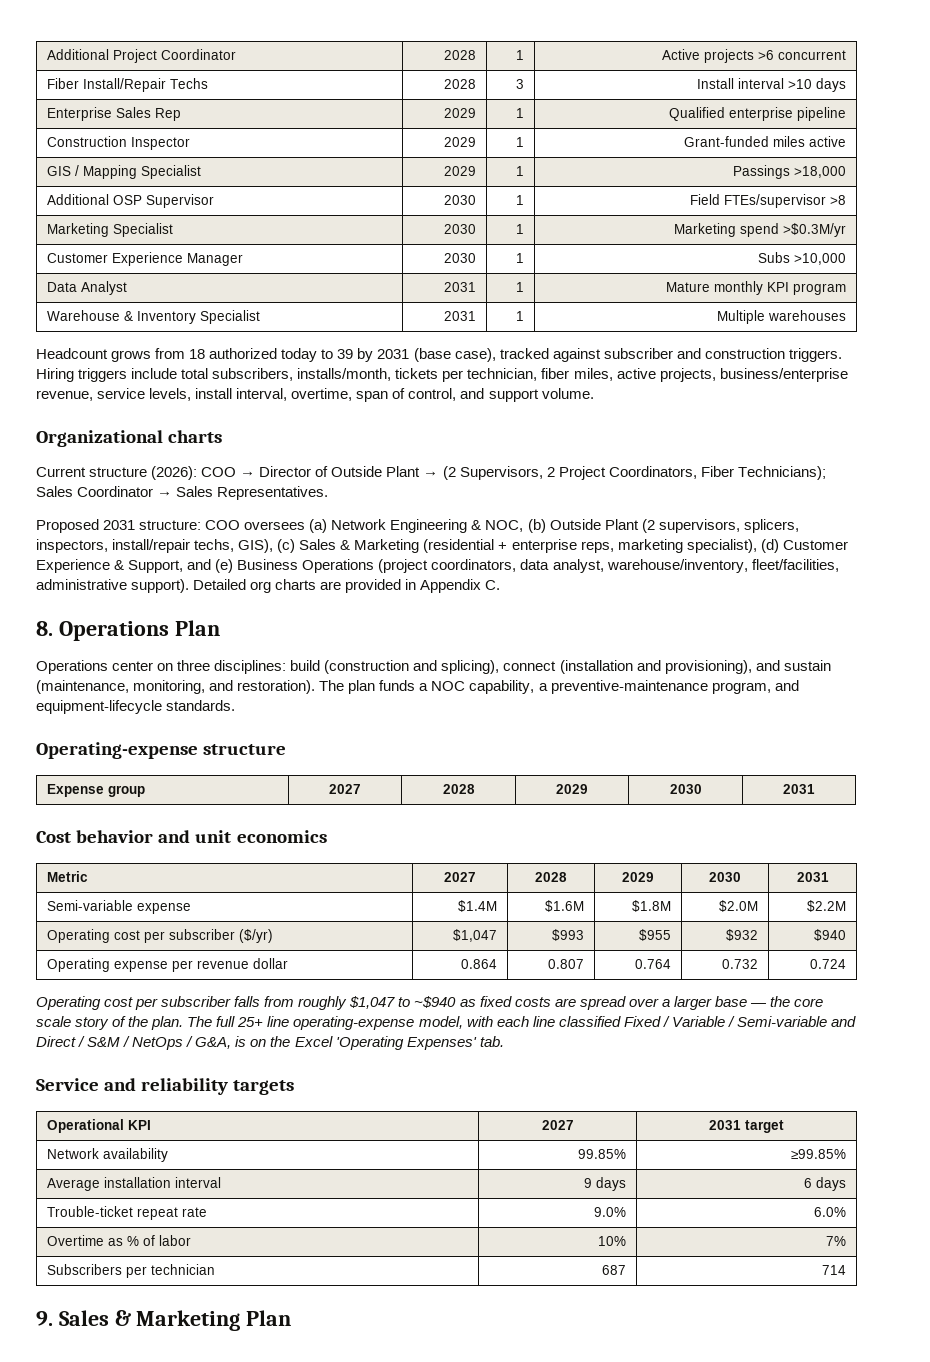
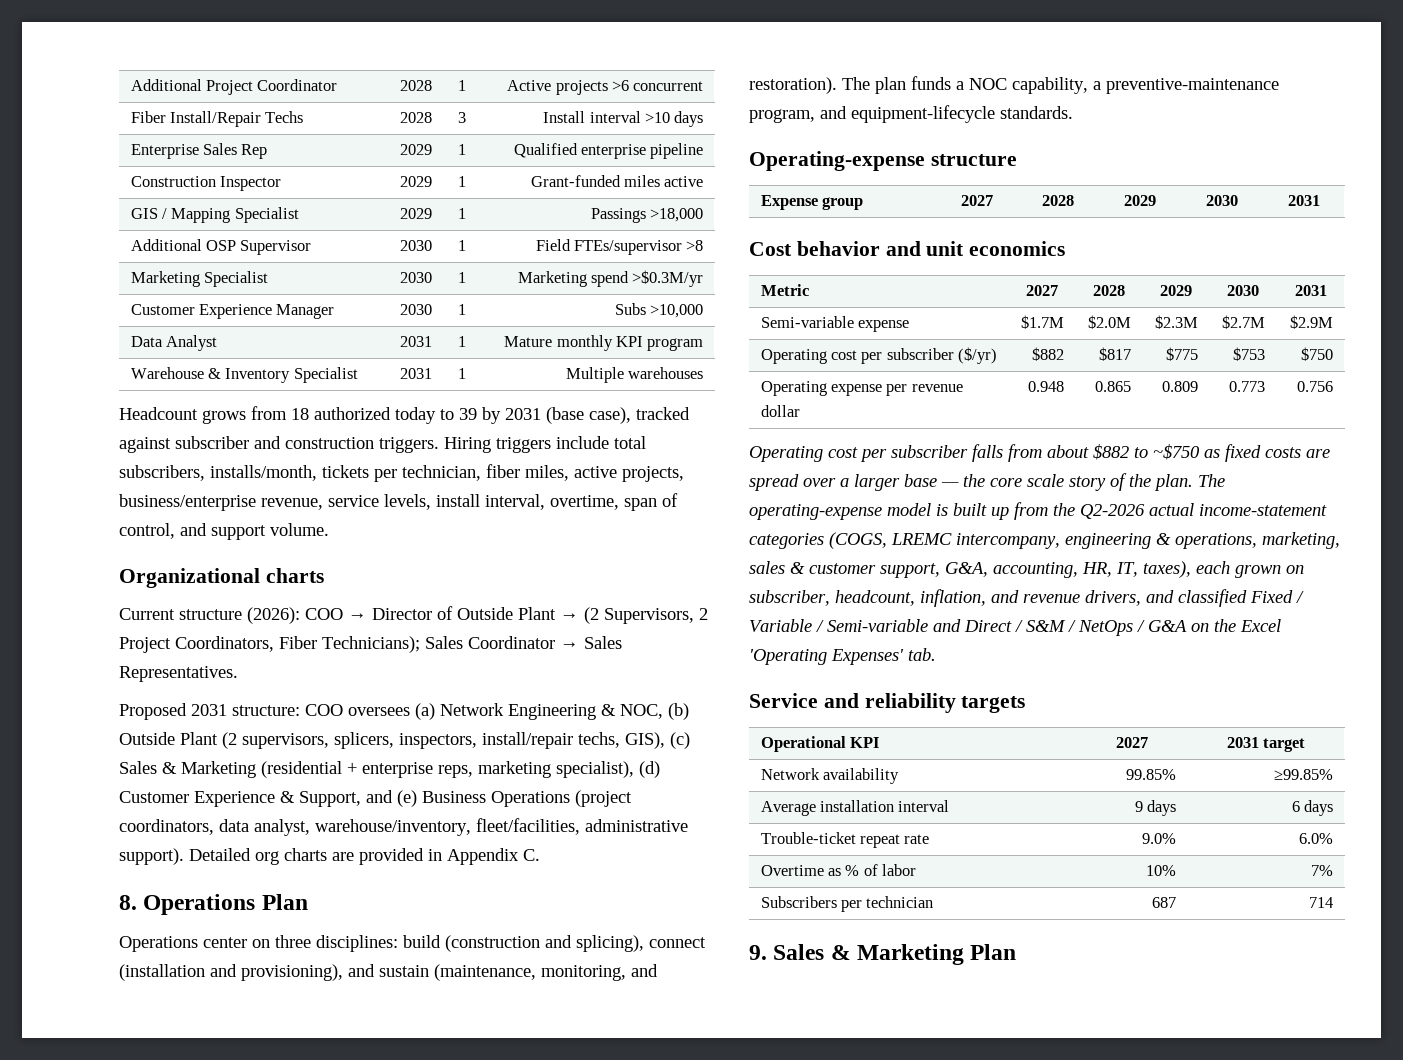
[458,900,498,912] [545,900,585,912] [632,900,672,912] [719,900,759,912] [807,900,847,912] $1.4M | $1.6M | $1.8M | $2.0M | $2.2M -> [1021,315,1065,329] [1088,315,1132,329] [1155,315,1199,329] [1222,315,1266,329] [1290,315,1334,329] $1.7M | $2.0M | $2.3M | $2.7M | $2.9M
[453,929,498,942] [552,929,585,941] [639,929,672,941] [726,929,759,941] [814,929,847,941] $1,047 | $993 | $955 | $932 | $940 -> [1032,347,1065,361] [1099,347,1132,361] [1166,347,1199,361] [1233,347,1266,361] [1301,347,1334,361] $882 | $817 | $775 | $753 | $750
[461,959,498,969] [548,959,585,969] [635,959,672,969] [722,959,759,969] [810,959,847,969] 0.864 | 0.807 | 0.764 | 0.732 | 0.724 -> [1028,381,1065,392] [1095,381,1132,392] [1162,381,1199,392] [1229,381,1266,392] [1297,381,1334,392] 0.948 | 0.865 | 0.809 | 0.773 | 0.756
[298,996,457,1010] roughly $1,047 to ~$940 -> [1047,444,1200,460] about $882 to ~$750
[216,1016,555,1030] full 25+ line operating-expense model, with each line -> [749,502,1327,520] [749,532,1340,549] [749,561,1304,578] [749,589,1174,607] operating-expense model is built up from the Q2-2026 actual income-statement categories (COGS, LREMC intercompany, engineering & operations, marketing, sales & customer support, G&A, accounting, HR, IT, taxes), each grown on subscriber, headcount, inflation, and revenue drivers, and
[195,1036,247,1049] G&A, is -> [1148,620,1187,632] G&A

